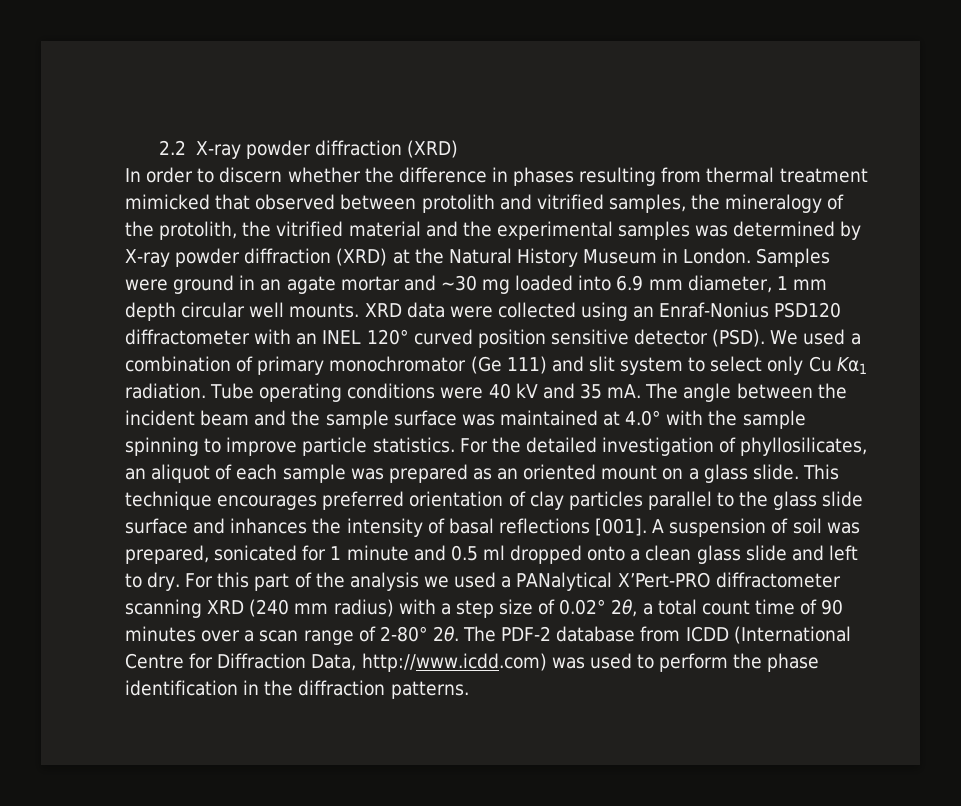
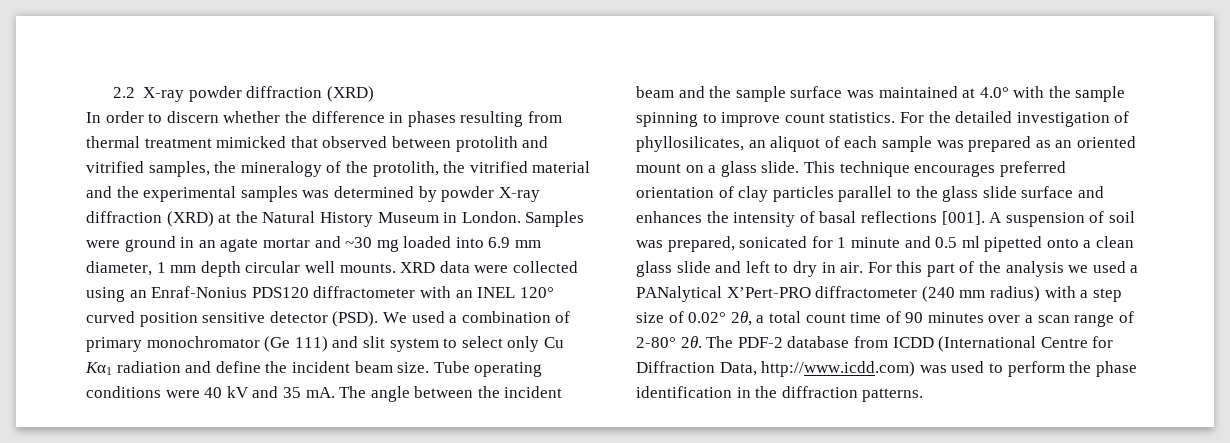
[125,248,241,267] X-ray powder -> [441,186,540,202] powder X-ray
[774,302,842,318] PSD120 -> [251,287,309,298] PDS120
[125,383,206,399] radiation. -> [116,361,430,373] radiation and define the incident beam size.
[302,437,368,456] particle -> [784,113,825,123] count
[230,518,308,534] inhances -> [636,211,702,223] enhances
[510,545,583,564] dropped -> [984,236,1043,252] pipetted
[147,572,181,591] dry. -> [792,261,864,277] dry in air.
[125,599,245,618] scanning XRD -> (918, 292) none

